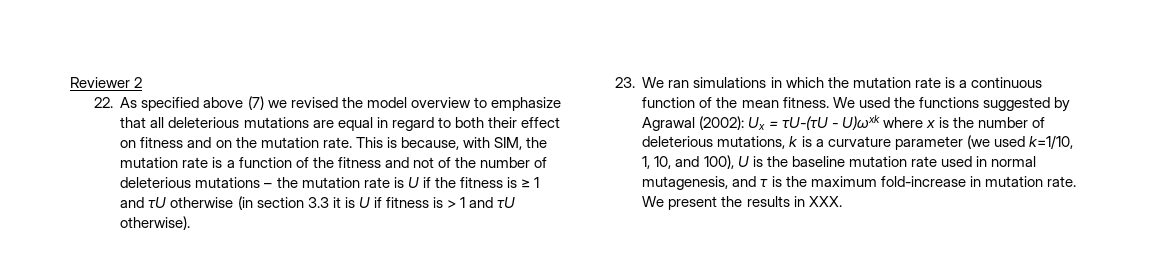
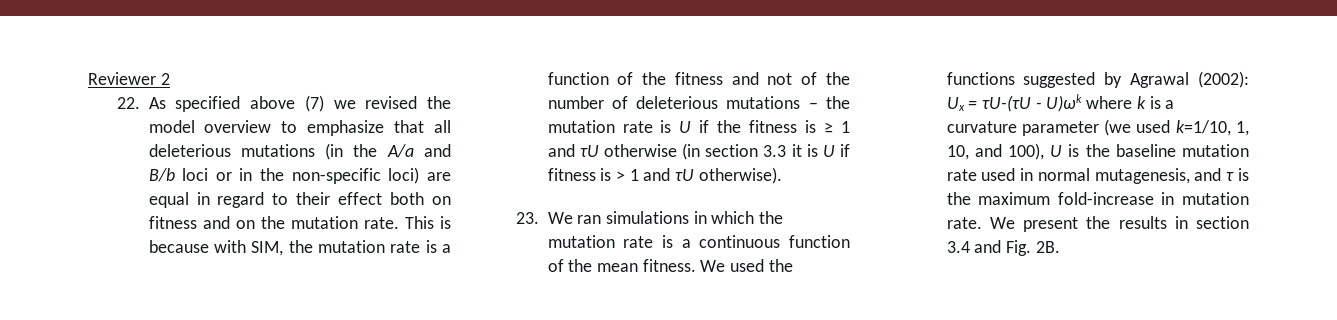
(309, 122) none -> [325,143,451,160] [148,167,420,184] (in the A/a and B/b loci or in the non-specific loci)
[454,117,484,128] both -> (289, 199) none
(560, 122) none -> [390,192,425,205] both
[400,137,459,150] because, -> [148,240,209,253] because
[841,115,1045,130] [642,136,786,149] U)ωxk where x is the number of deleterious mutations, -> [1046,94,1133,112] U)ωk where
[808,196,842,207] XXX. -> [1196,216,1249,229] [946,240,1060,256] section 3.4 and Fig. 2B.

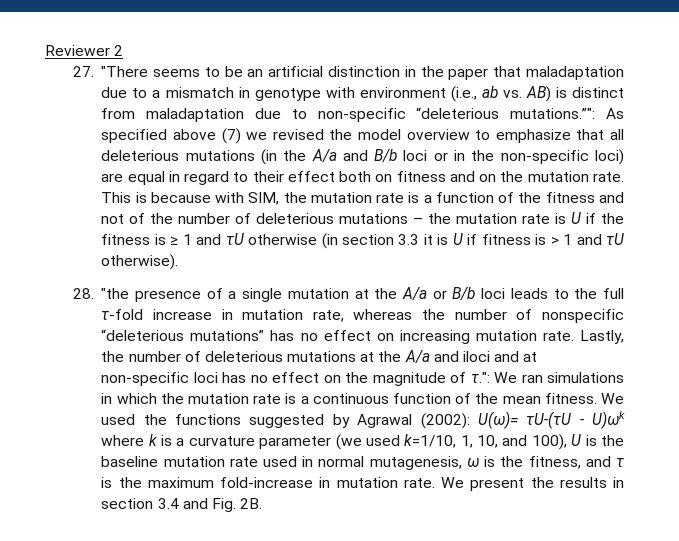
[116,97,140,109] 22. -> [72,66,625,80] [101,86,625,102] [101,107,596,122] 27. "There seems to be an artificial distinction in the paper that maladaptation due to a mismatch in genotype with environment (i.e., ab vs. AB) is distinct from maladaptation due to non-specific “deleterious mutations.”":
[515,212,539,224] 23. -> [72,287,624,302] [101,309,624,323] [101,329,625,344] [101,350,538,363] [101,372,490,386] 28. "the presence of a single mutation at the A/a or B/b loci leads to the full τ‐fold increase in mutation rate, whereas the number of nonspecific “deleterious mutations” has no effect on increasing mutation rate. Lastly, the number of deleterious mutations at the A/a and iloci and at non-specific loci has no effect on the magnitude of τ.":
[946,97,978,111] Ux = -> [477,411,518,429] U(ω)=
(1190, 176) none -> [466,456,581,469] ω is the fitness,

